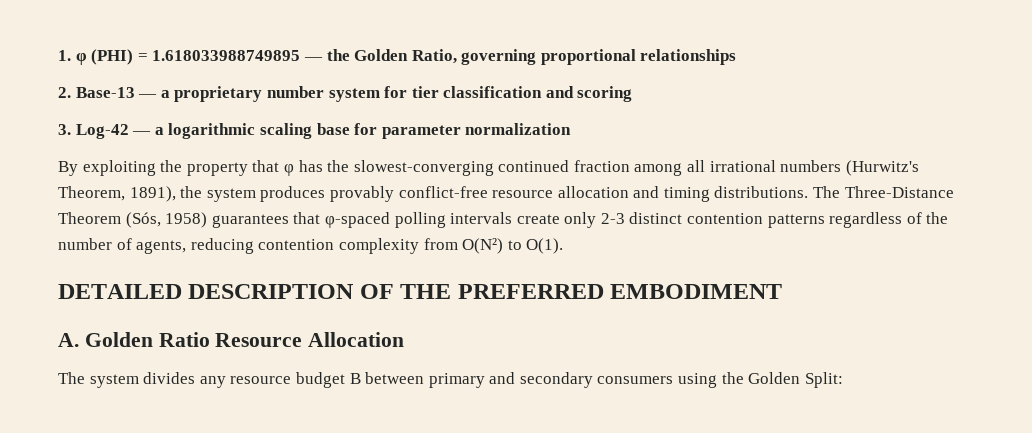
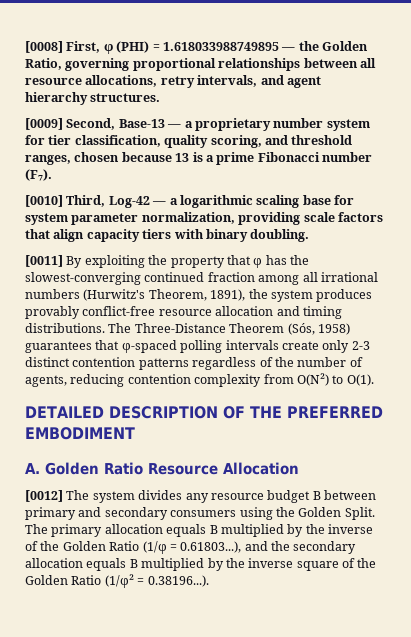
[58,50,71,61] 1. -> [25,41,101,53] [0008] First,
[58,87,71,98] // 2. -> [303,58,376,68] [25,75,321,88] [25,92,161,105] [25,118,116,130] between all resource allocations, retry intervals, and agent hierarchy structures. // [0009] Second,
[443,86,633,102] [58,124,71,135] classification and scoring // 3. -> [74,135,353,148] [25,152,372,165] [25,169,52,181] [25,195,106,207] classification, quality scoring, and threshold ranges, chosen because 13 is a prime Fibonacci number (F₇). // [0010] Third,
[381,123,572,139] parameter normalization // -> [25,212,383,225] [25,229,310,242] [25,255,63,267] system parameter normalization, providing scale factors that align capacity tiers with binary doubling. // [0011]
(405, 339) none -> [25,490,63,502] [0012]
[804,372,843,388] Split: -> [344,507,375,520] [25,524,373,537] [25,541,357,554] [25,558,377,571] [25,574,209,588] Split. The primary allocation equals B multiplied by the inverse of the Golden Ratio (1/φ = 0.61803...), and the secondary allocation equals B multiplied by the inverse square of the Golden Ratio (1/φ² = 0.38196...).

